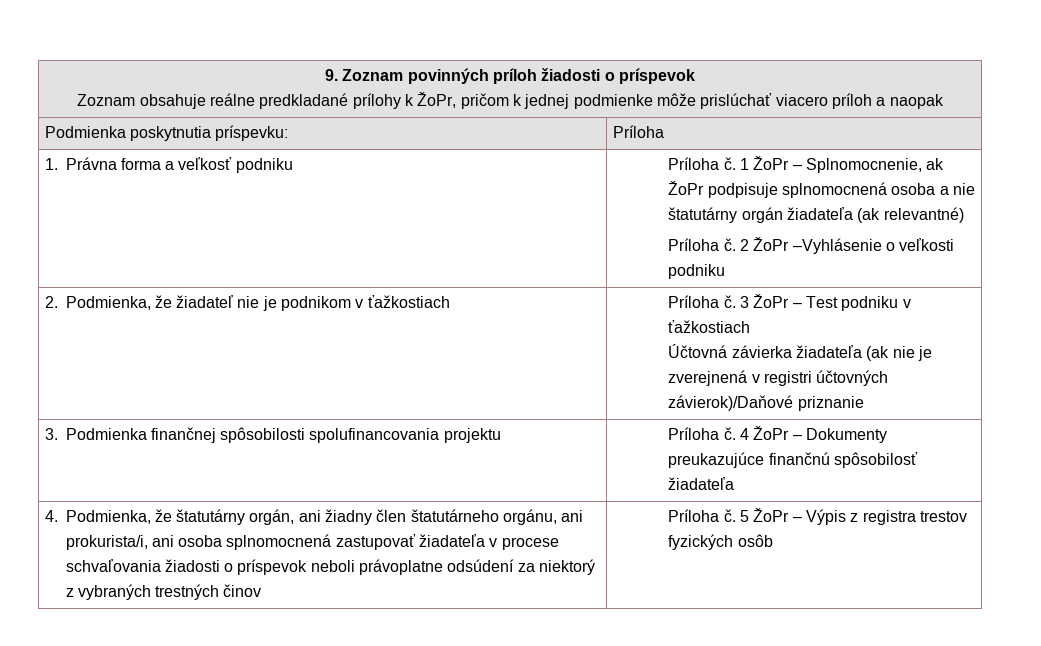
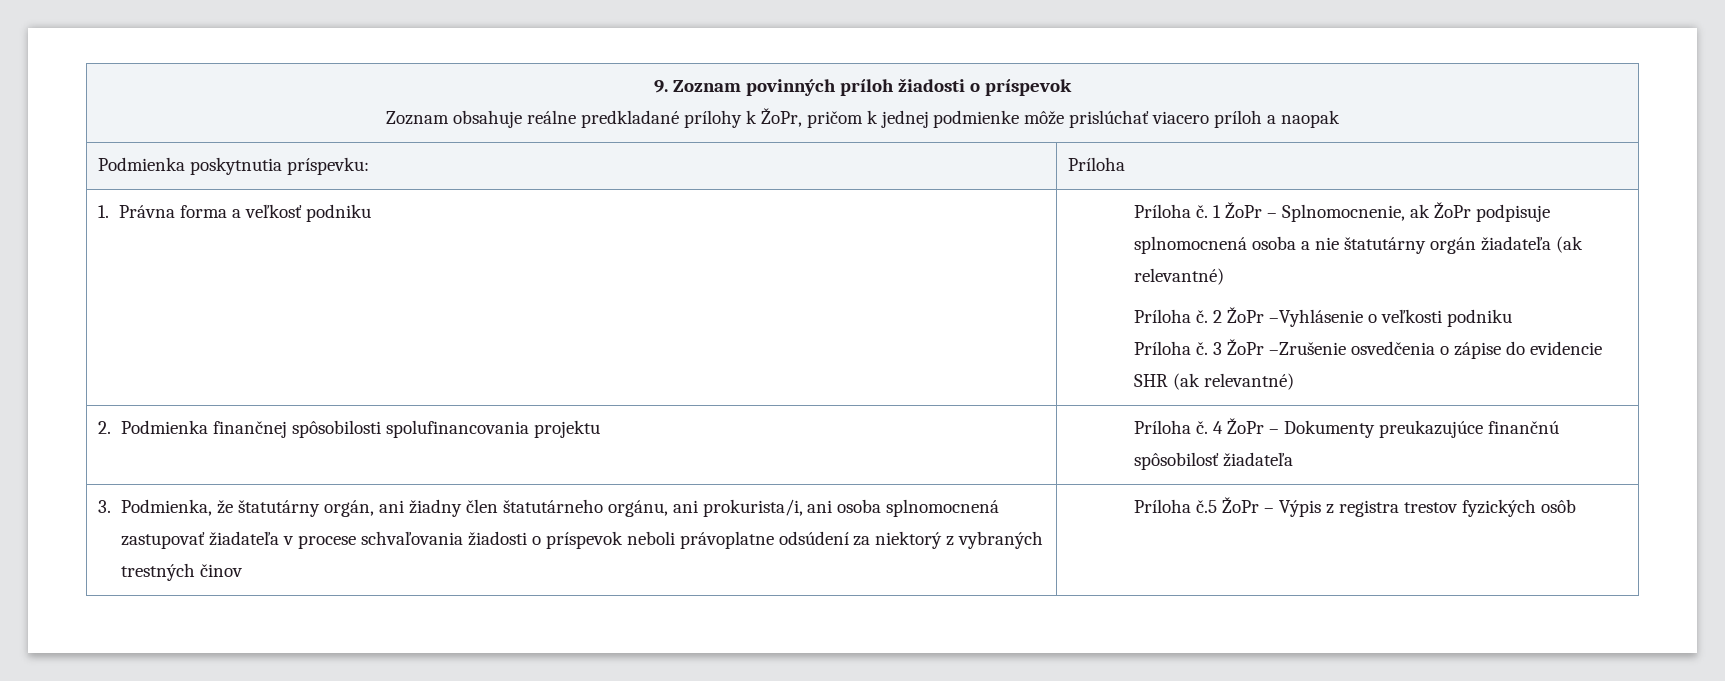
[44,295,450,311] [668,294,911,311] [668,320,751,333] [668,344,932,361] [668,370,889,386] [668,395,864,411] [44,428,58,440] // 2. Podmienka, že žiadateľ nie je podnikom v ťažkostiach | Príloha č. 3 ŽoPr – Test podniku v ťažkostiach // Účtovná závierka žiadateľa (ak nie je zverejnená v registri účtovných závierok)/Daňové priznanie // 3. -> [1133,339,1602,359] [1133,373,1294,390] [98,421,112,434] // Príloha č. 3 ŽoPr –Zrušenie osvedčenia o zápise do evidencie SHR (ak relevantné) // 2.
[44,510,58,522] 4. -> [98,500,112,513] 3.
[723,509,749,522] č. 5 -> [1195,500,1217,513] č.5

